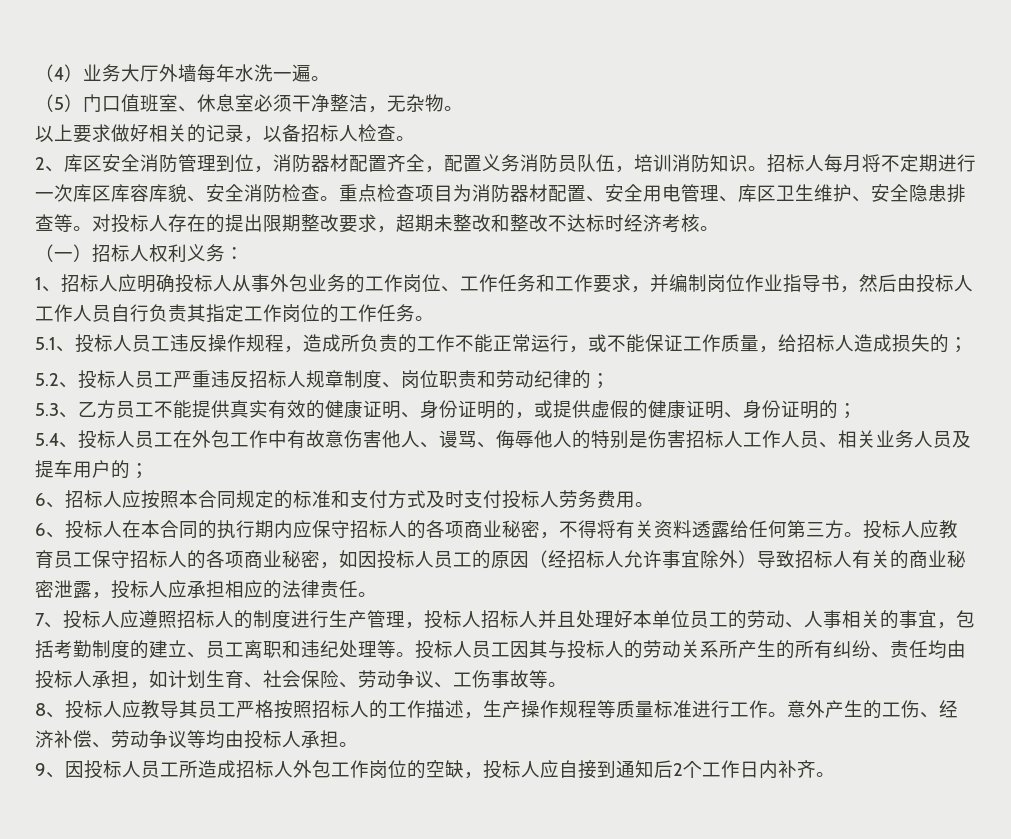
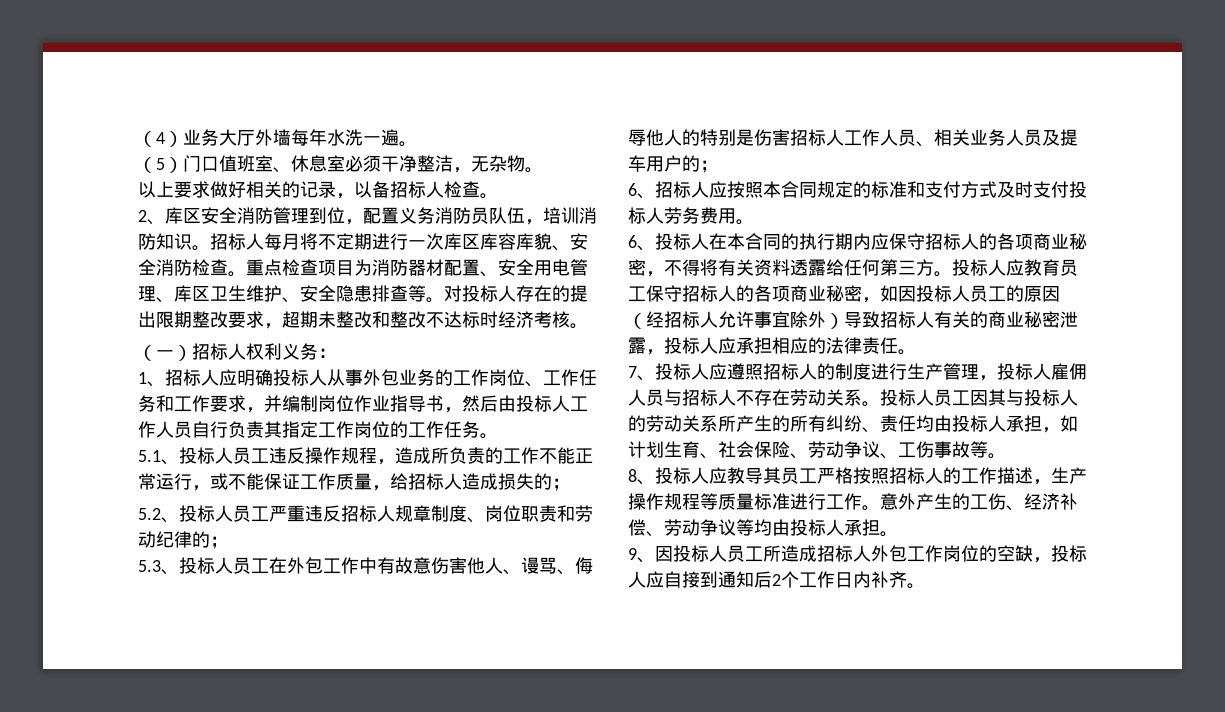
[273,154,444,173] 消防器材配置齐全， -> (363, 222) none
[78,400,857,419] [35,433,78,448] 乙方员工不能提供真实有效的健康证明、身份证明的，或提供虚假的健康证明、身份证明的； // 5.4、 -> (179, 572) none
[481,610,975,629] [35,640,396,659] 招标人并且处理好本单位员工的劳动、人事相关的事宜，包括考勤制度的建立、员工离职和违纪处理等 -> [1051,363,1087,380] [628,389,862,406] 雇佣人员与招标人不存在劳动关系

